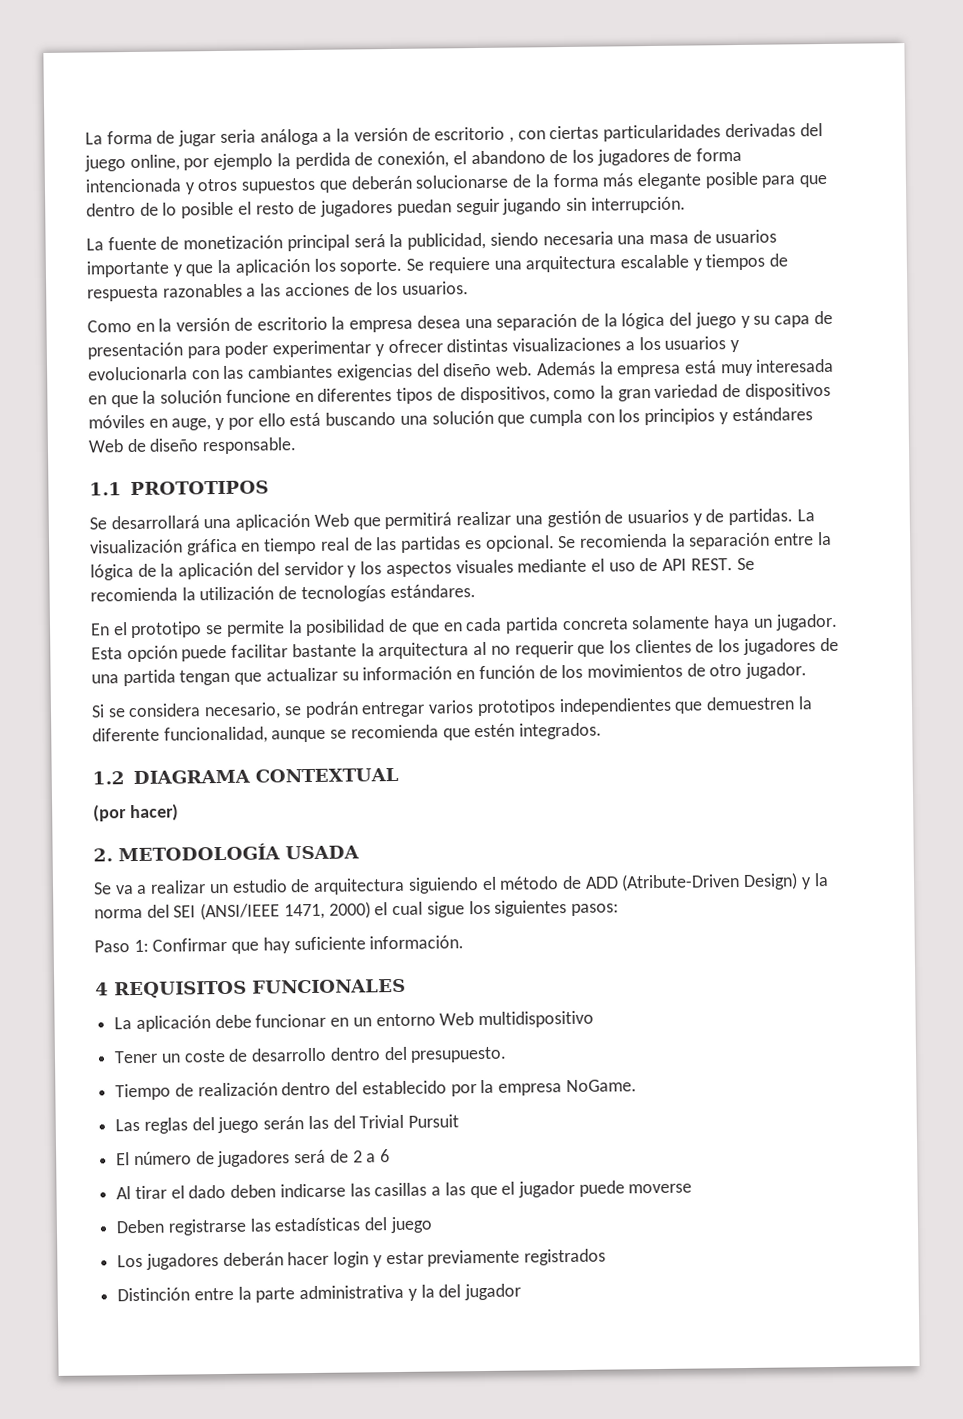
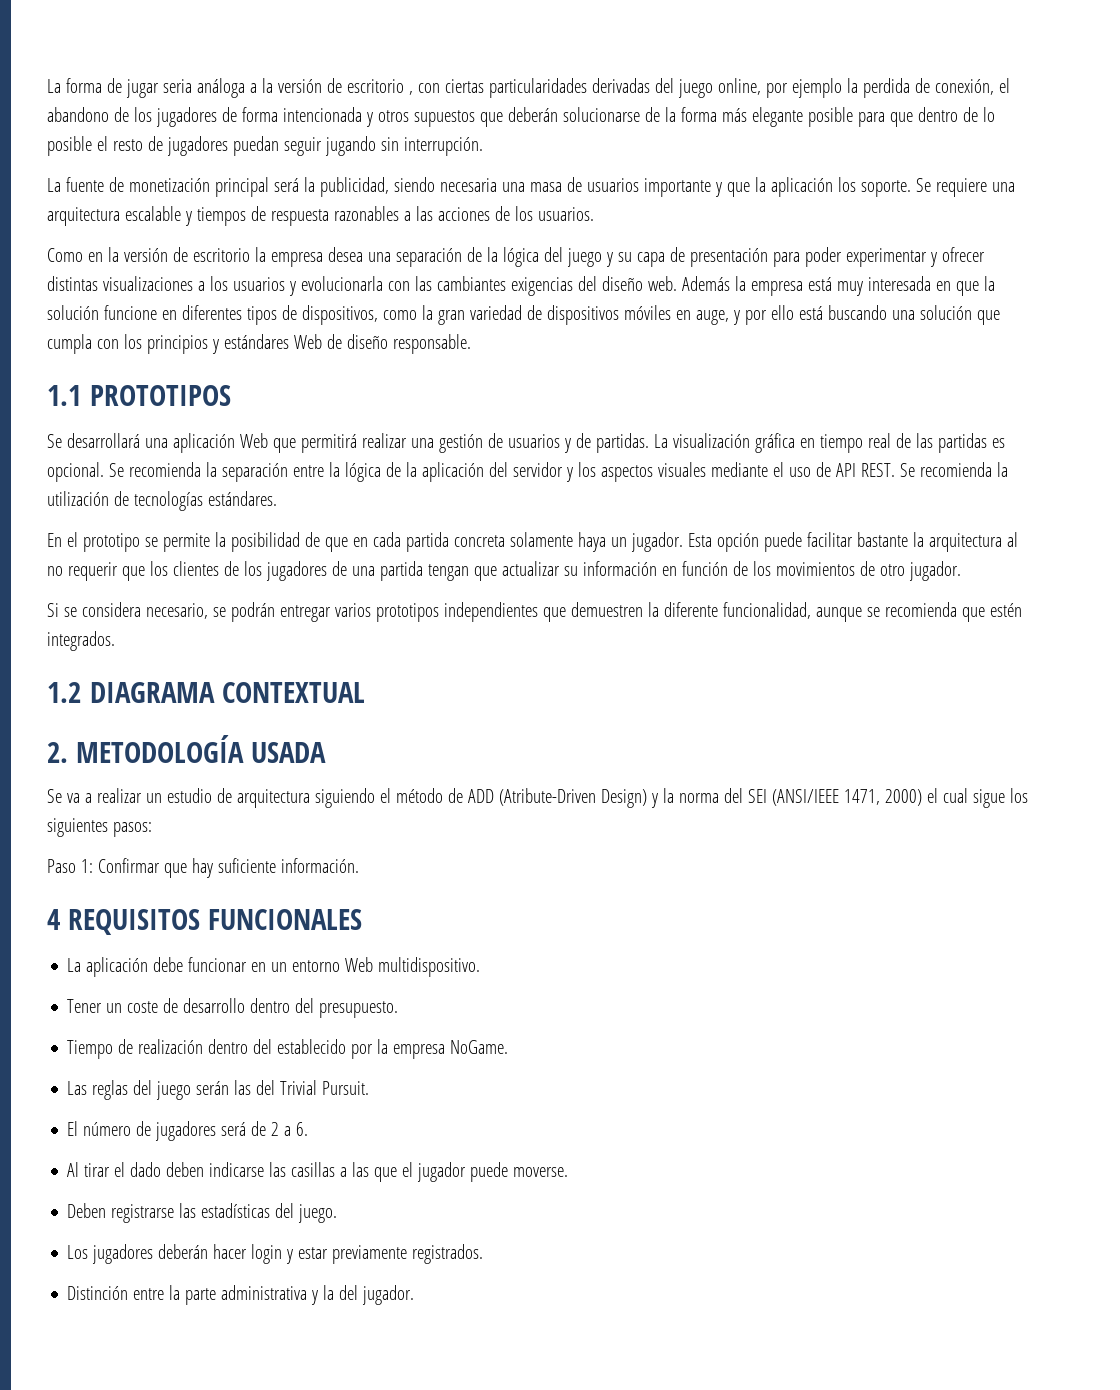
[93,803,179,822] // (por hacer) -> (366, 692) none
[478,1010,595,1029] multidispositivo -> [378,957,481,977] multidispositivo.
[408,1114,460,1128] Pursuit -> [322,1081,370,1095] Pursuit.
[380,1149,391,1163] 6 -> [296,1122,309,1136] 6.
[628,1183,693,1194] moverse -> [513,1167,569,1177] moverse.
[389,1216,433,1234] juego -> [298,1204,338,1223] juego.
[524,1248,607,1266] registrados -> [412,1244,484,1264] registrados.
[464,1283,522,1301] jugador -> [362,1285,415,1305] jugador.

